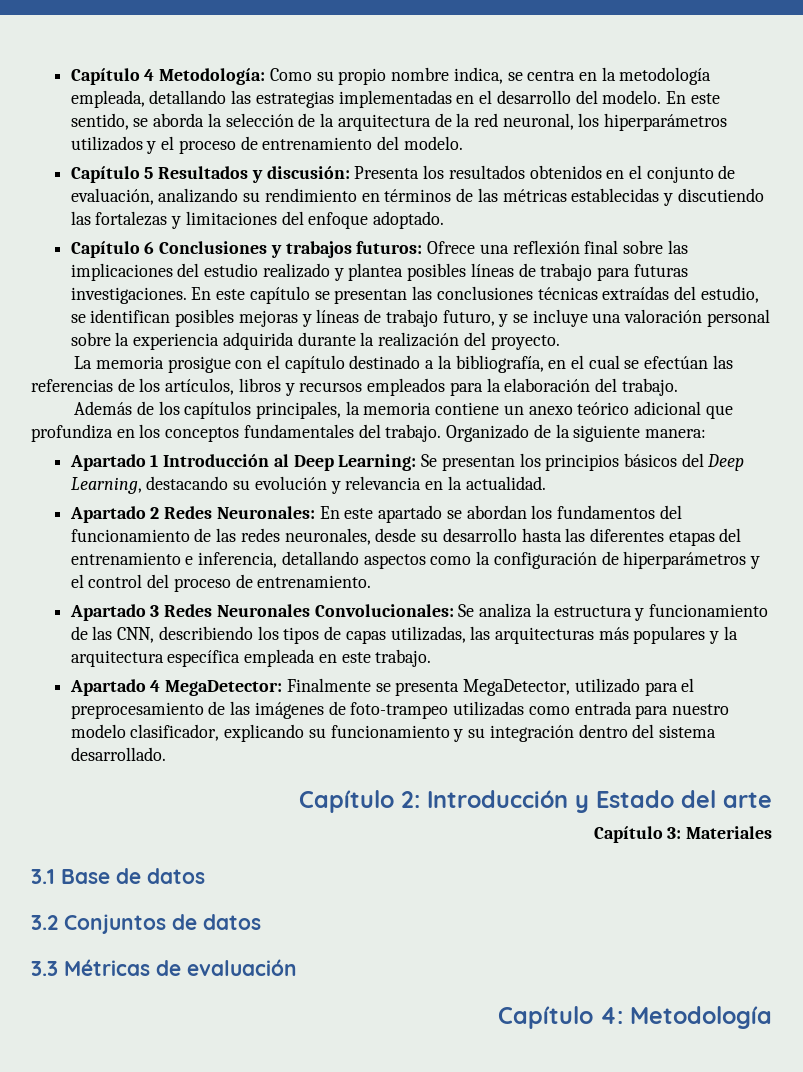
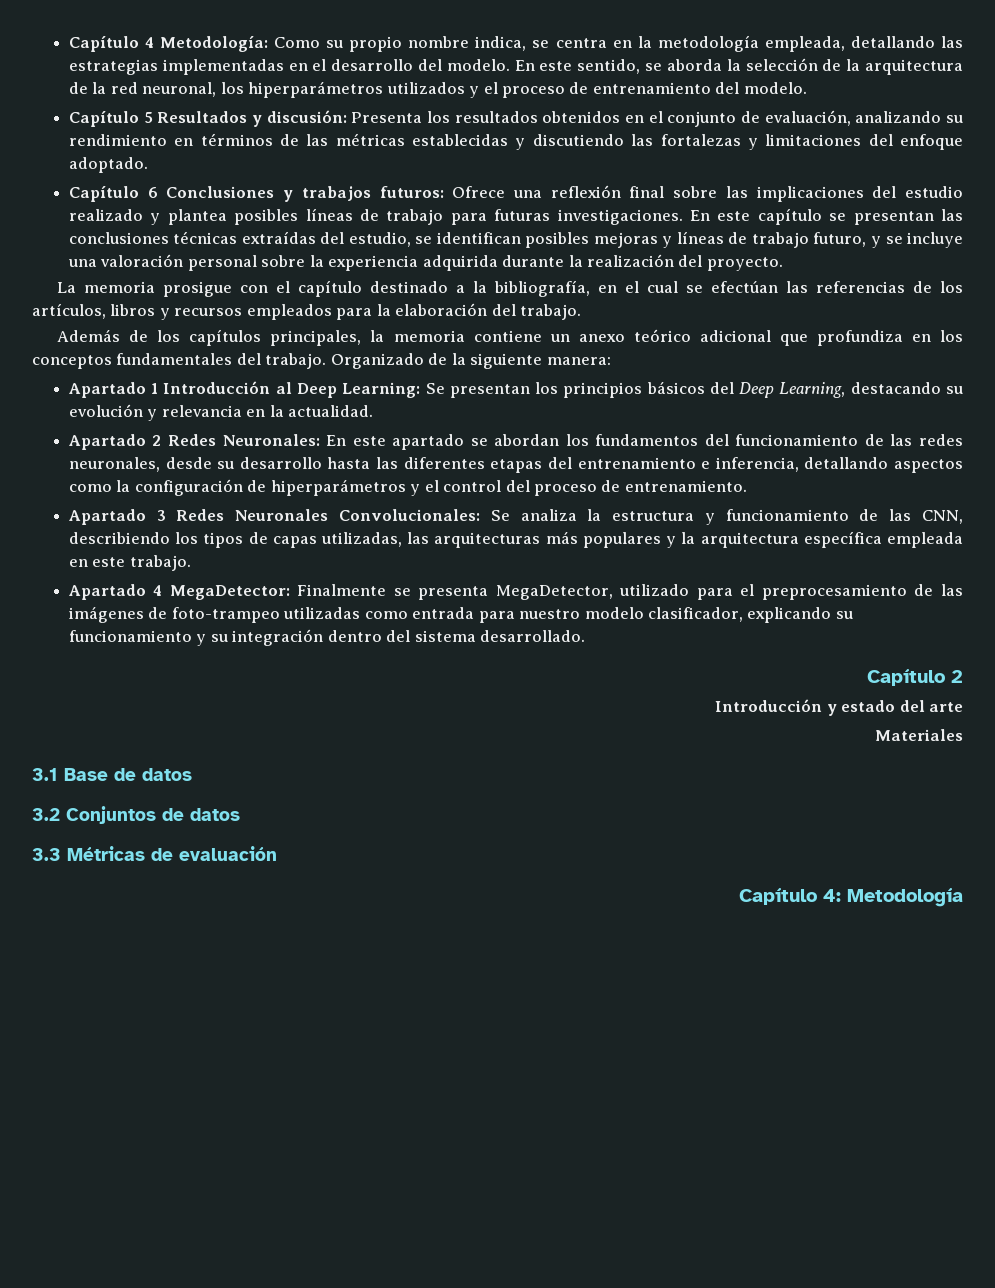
[401,791,420,808] 2: -> [951,670,963,683] 2 //
[596,790,674,808] Estado -> [841,700,896,712] estado
[593,826,682,843] Capítulo 3: -> (964, 707) none

